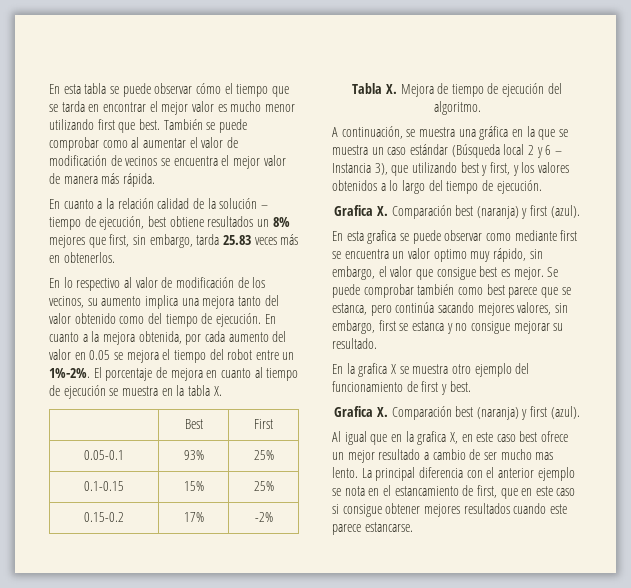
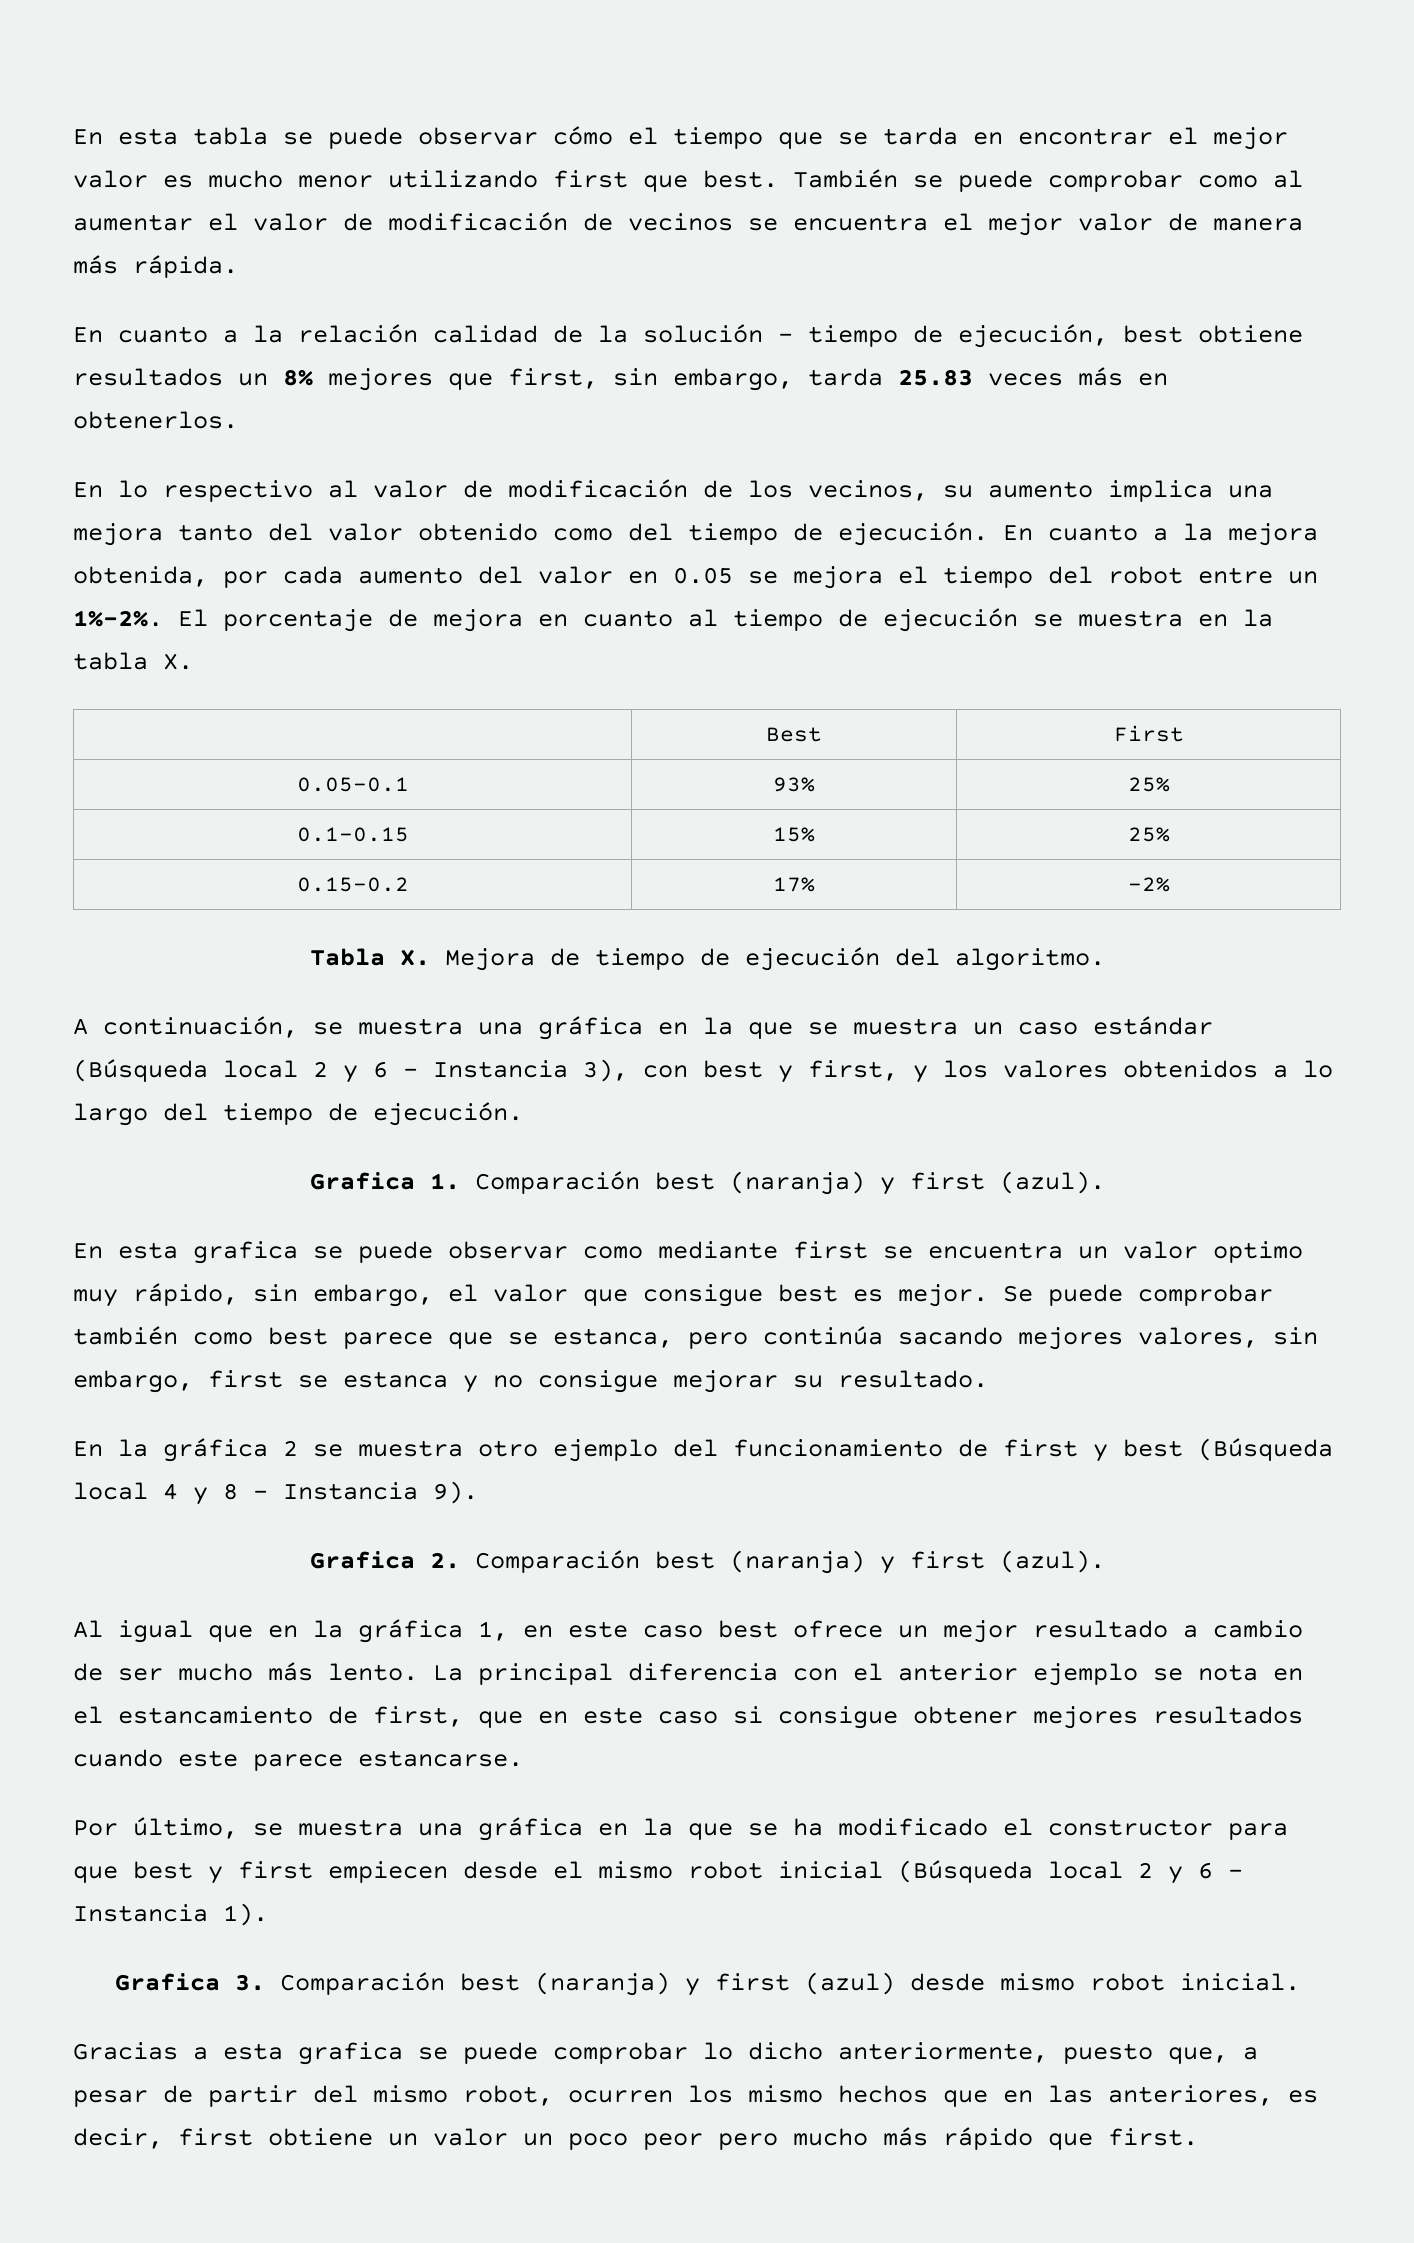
[391,162,457,176] que utilizando -> [643,1065,688,1078] con
[376,206,388,216] X. -> [429,1173,460,1190] 1.
[358,363,396,377] grafica X -> [163,1438,298,1462] gráfica 2
[449,381,471,392] [334,406,388,417] best. // Grafica X. -> [1123,1438,1333,1461] [73,1481,478,1505] [309,1551,460,1569] best (Búsqueda local 4 y 8 – Instancia 9). // Grafica 2.
[417,431,458,445] grafica X, -> [358,1619,508,1643] gráfica 1,
[535,452,554,460] mas -> [268,1662,313,1681] más
(413, 527) none -> [73,1817,1288,1841] [73,1860,1243,1884] [73,1903,268,1926] [114,1972,1300,1996] [73,2042,1258,2065] [73,2085,1318,2107] [73,2127,1198,2150] // Por último, se muestra una gráfica en la que se ha modificado el constructor para que best y first empiecen desde el mismo robot inicial (Búsqueda local 2 y 6 – Instancia 1). // Grafica 3. Comparación best (naranja) y first (azul) desde mismo robot inicial. // Gracias a esta grafica se puede comprobar lo dicho anteriormente, puesto que, a pesar de partir del mismo robot, ocurren los mismo hechos que en las anteriores, es decir, first obtiene un valor un poco peor pero mucho más rápido que first.

